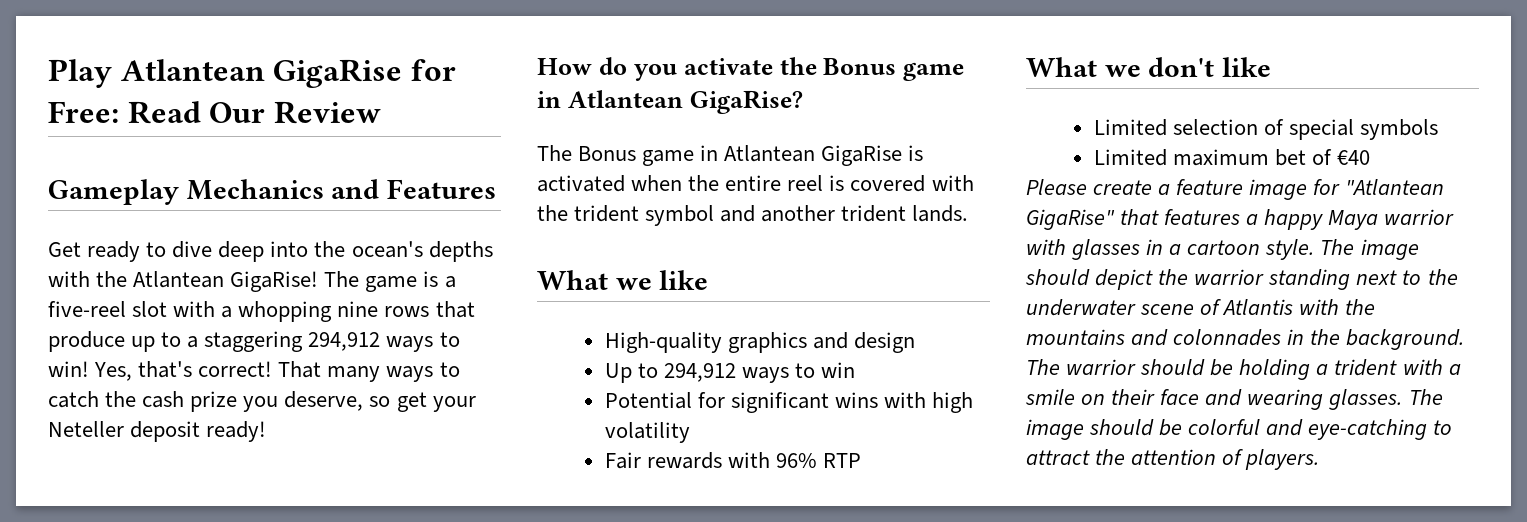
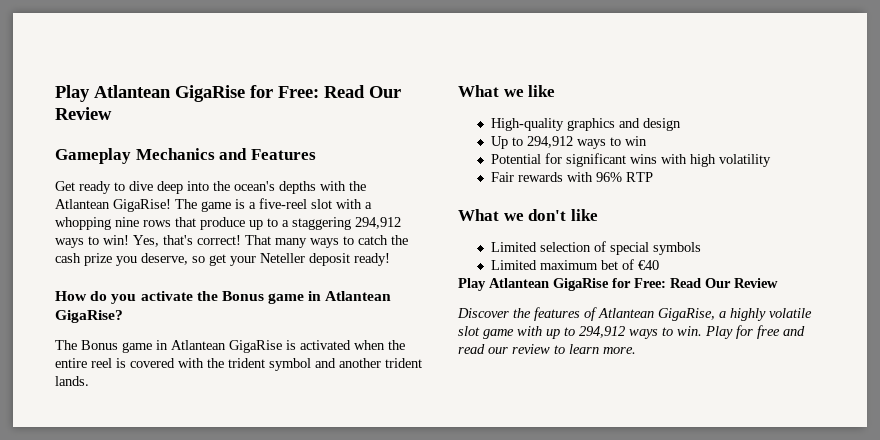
[1026,179,1445,200] [1026,209,1455,230] [1026,239,1419,260] [1025,269,1458,290] [1026,299,1376,316] [1026,329,1465,350] [1026,359,1461,380] [1025,389,1443,410] [1026,419,1453,440] [1026,449,1320,470] Please create a feature image for "Atlantean GigaRise" that features a happy Maya warrior with glasses in a cartoon style. The image should depict the warrior standing next to the underwater scene of Atlantis with the mountains and colonnades in the background. The warrior should be holding a trident with a smile on their face and wearing glasses. The image should be colorful and eye-catching to attract the attention of players. -> [458,278,778,291] [457,307,812,321] [458,325,805,339] [458,344,636,354] Play Atlantean GigaRise for Free: Read Our Review // Discover the features of Atlantean GigaRise, a highly volatile slot game with up to 294,912 ways to win. Play for free and read our review to learn more.

